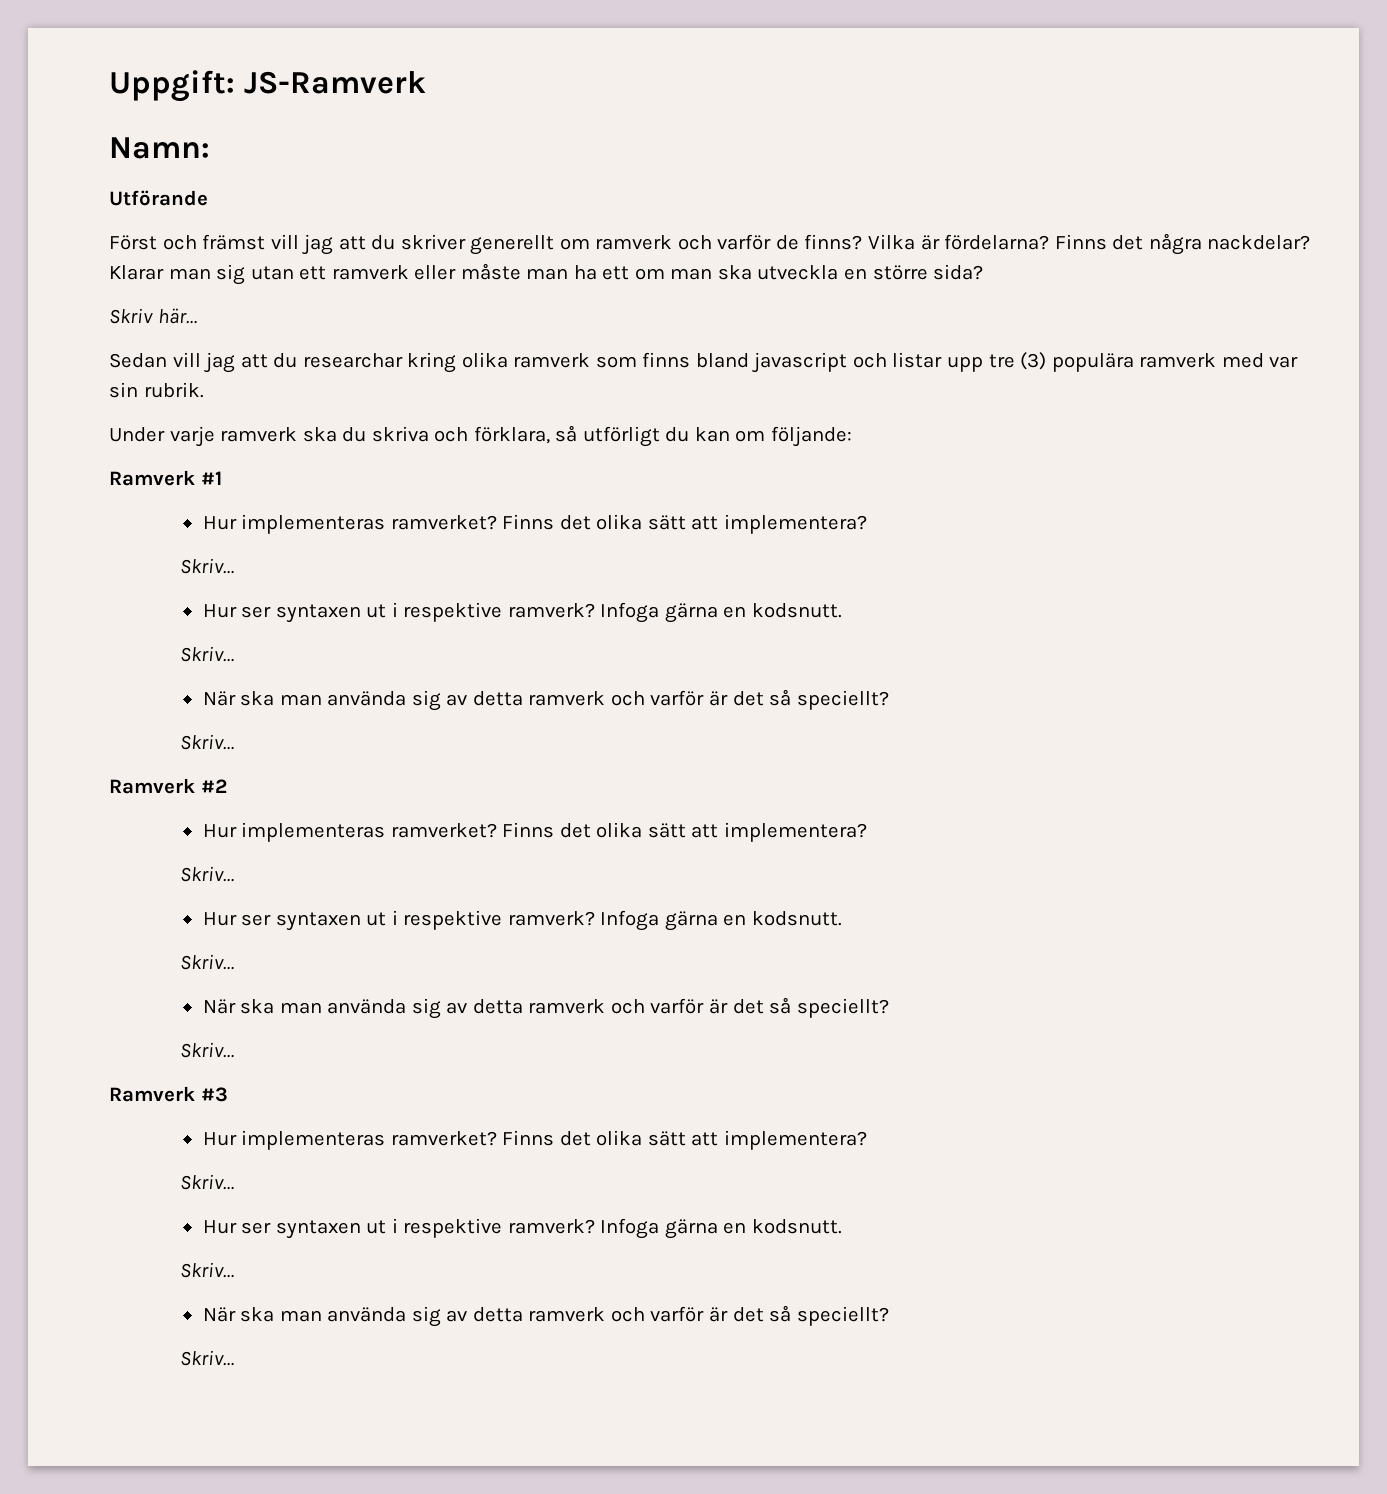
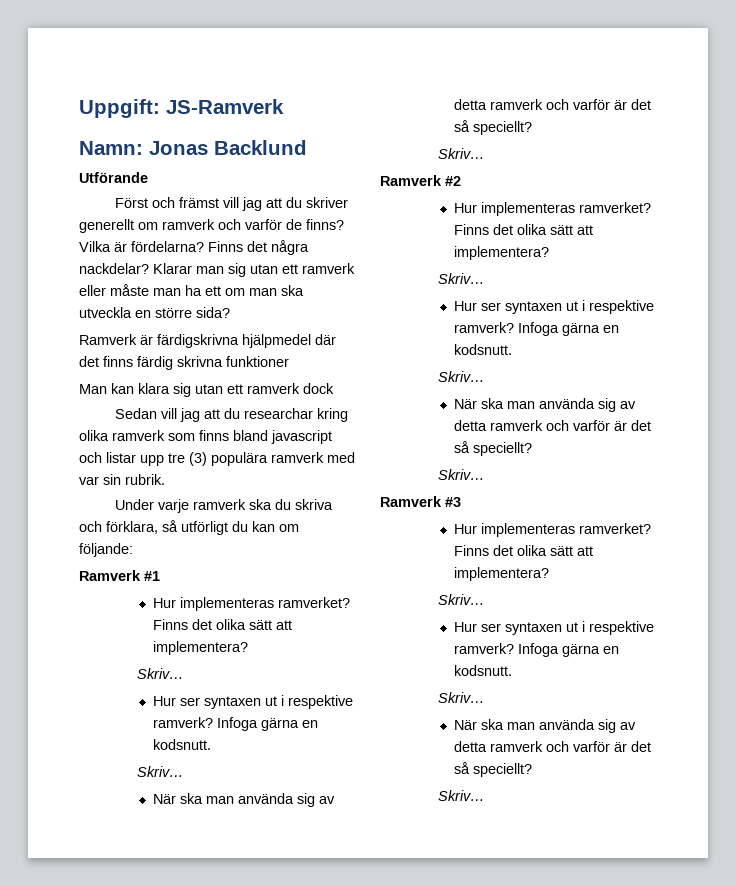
(210, 148) none -> [149,140,307,155] Jonas Backlund
[109,308,197,324] Skriv här… -> [79,334,336,348] [79,356,289,370] [79,383,334,397] Ramverk är färdigskrivna hjälpmedel där det finns färdig skrivna funktioner // Man kan klara sig utan ett ramverk dock

